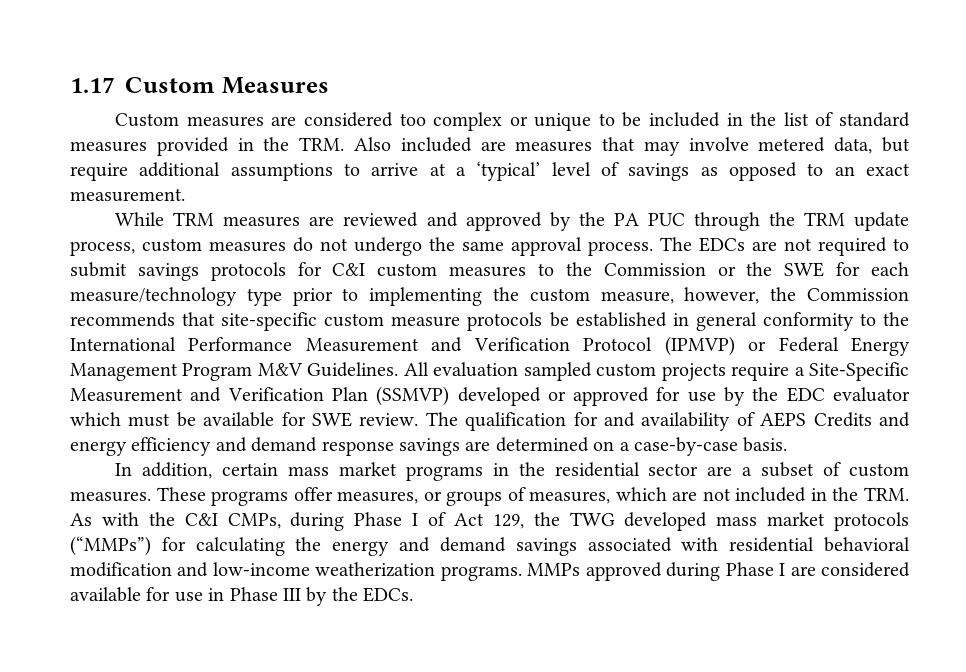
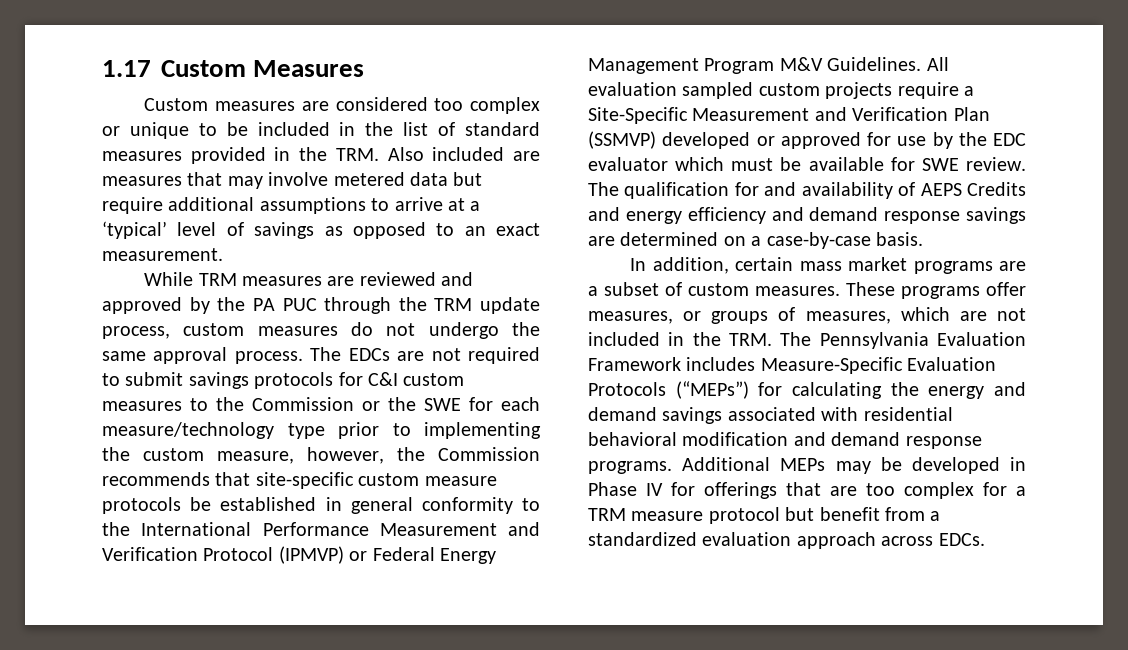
[834,137,873,154] data, -> [410,172,448,186] data
[492,462,699,477] in the residential sector -> (993, 267) none
[70,512,909,531] [70,536,151,556] As with the C&I CMPs, during Phase I of Act 129, the TWG developed mass market protocols (“MMPs”) -> [780,332,1026,349] [588,357,997,374] [588,381,749,399] The Pennsylvania Evaluation Framework includes Measure-Specific Evaluation Protocols (“MEPs”)
[212,562,911,581] [70,587,358,606] low-income weatherization programs. MMPs approved during Phase I are considered available for use in Phase III by the -> [831,432,982,449] [588,457,1026,474] [588,482,1026,499] [588,507,941,524] [588,532,934,549] demand response programs. Additional MEPs may be developed in Phase IV for offerings that are too complex for a TRM measure protocol but benefit from a standardized evaluation approach across

